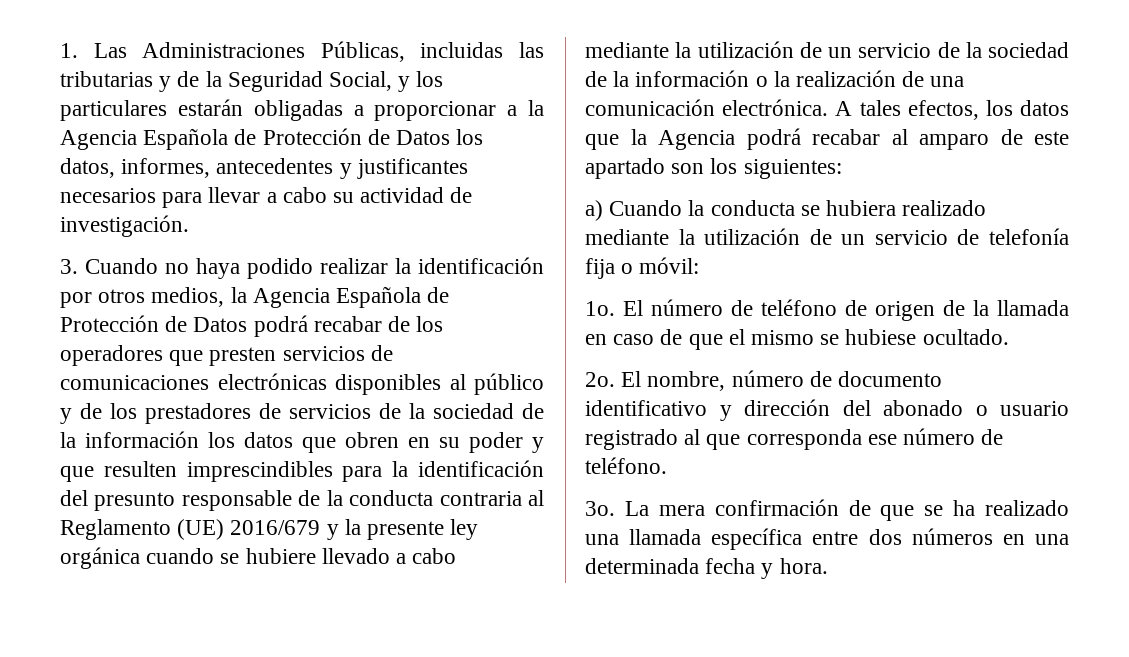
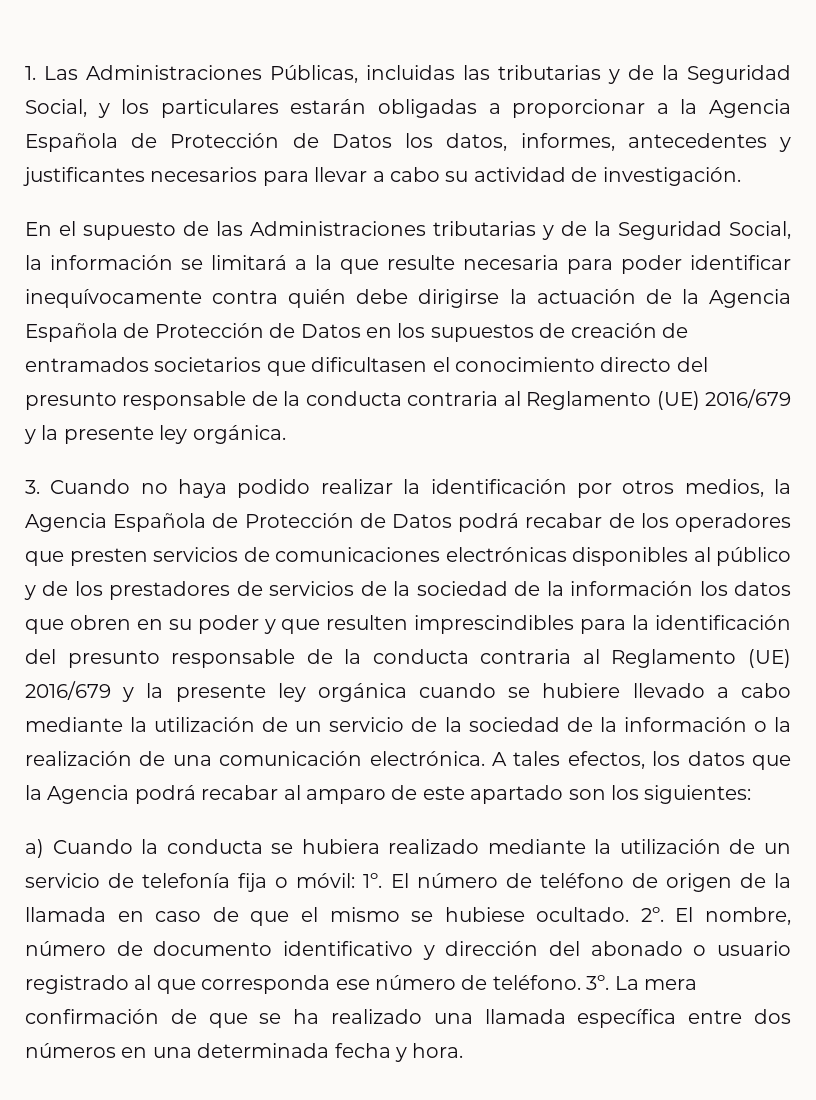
(189, 226) none -> [25,221,791,240] [25,255,791,274] [25,289,791,308] [25,323,688,342] [25,357,708,376] [25,389,791,410] [24,425,286,444] // En el supuesto de las Administraciones tributarias y de la Seguridad Social, la información se limitará a la que resulte necesaria para poder identificar inequívocamente contra quién debe dirigirse la actuación de la Agencia Española de Protección de Datos en los supuestos de creación de entramados societarios que dificultasen el conocimiento directo del presunto responsable de la conducta contraria al Reglamento (UE) 2016/679 y la presente ley orgánica.
[585,301,615,316] // 1o. -> [363,873,383,888] 1º.
[585,372,615,387] // 2o. -> [640,907,664,922] 2º.
[585,501,615,516] // 3o. -> [586,975,610,990] 3º.

